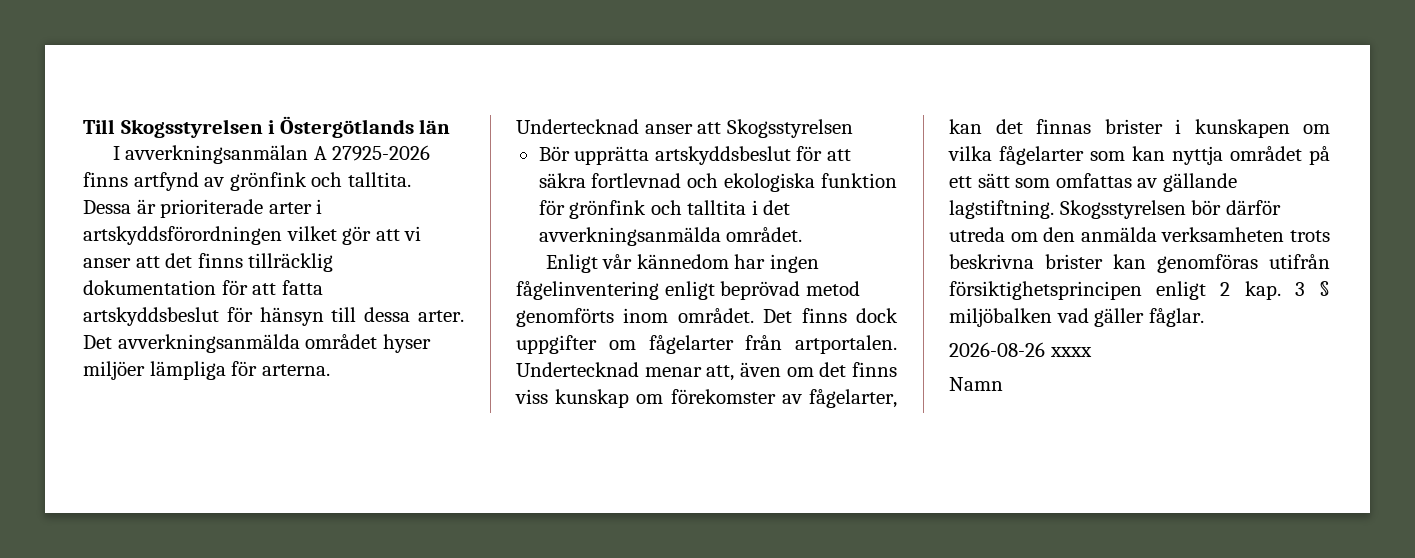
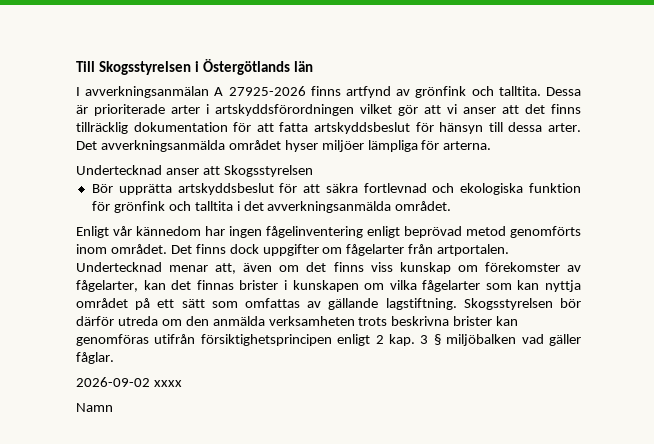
[949,342,1045,357] 2026-08-26 -> [76,377,150,387] 2026-09-02

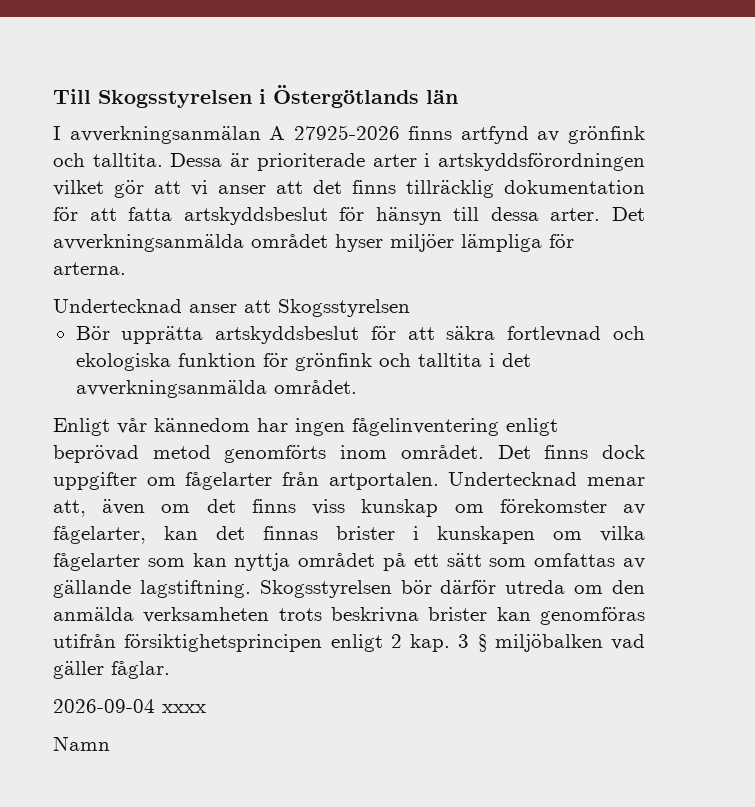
[76,377,150,387] 2026-09-02 -> [53,699,155,713] 2026-09-04

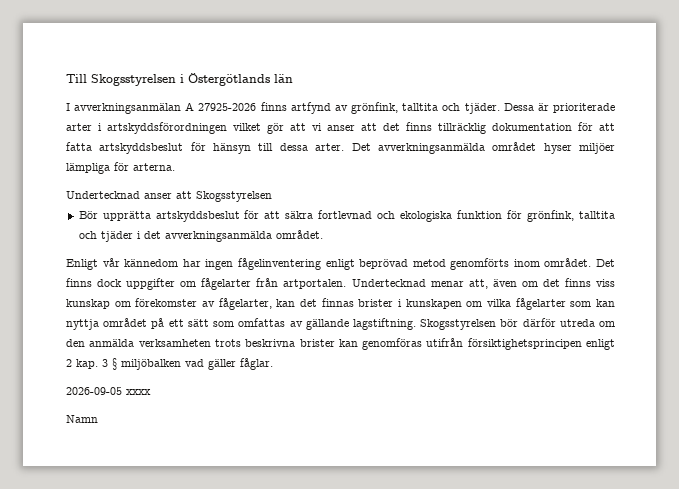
[568,126,645,144] [53,153,163,167] grönfink och talltita. -> [351,102,500,114] grönfink, talltita och tjäder.
[294,353,482,371] grönfink och talltita -> [527,210,615,222] [78,231,133,242] grönfink, talltita och tjäder
[53,699,155,713] 2026-09-04 -> [66,387,122,395] 2026-09-05

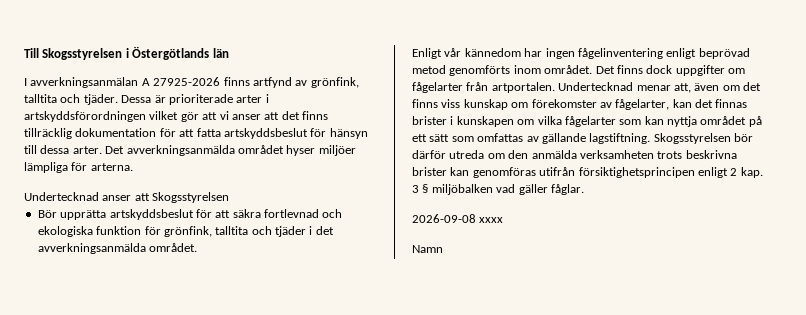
[66,387,122,395] 2026-09-05 -> [412,214,476,223] 2026-09-08

